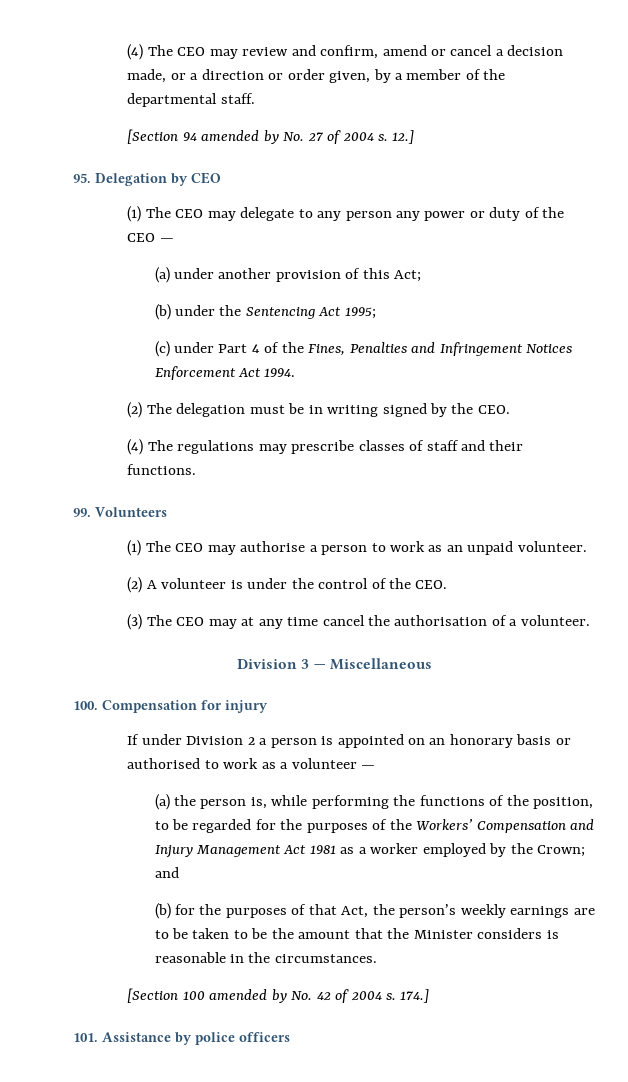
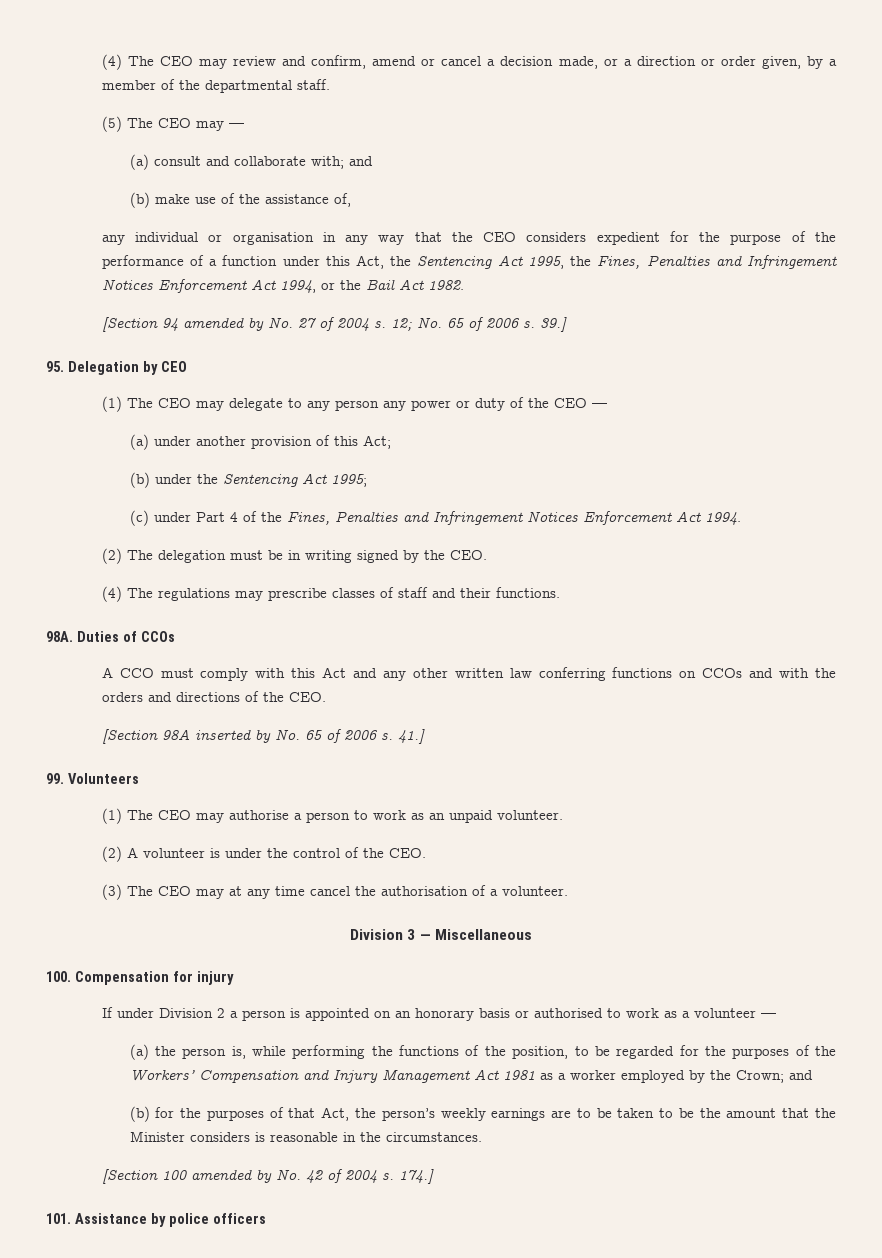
(255, 98) none -> [101,116,244,132] [129,154,373,170] [129,192,351,208] [101,231,836,245] [101,255,838,269] [101,279,464,293] // (5) The CEO may — // (a) consult and collaborate with; and // (b) make use of the assistance of, // any individual or organisation in any way that the CEO considers expedient for the purpose of the performance of a function under this Act, the Sentencing Act 1995, the Fines, Penalties and Infringement Notices Enforcement Act 1994, or the Bail Act 1982.
[392,130,415,144] 12.] -> [390,317,567,332] 12; No. 65 of 2006 s. 39.]
(197, 469) none -> [46,631,175,642] [101,667,837,681] [101,691,326,702] [101,729,425,744] // 98A. Duties of CCOs // A CCO must comply with this Act and any other written law conferring functions on CCOs and with the orders and directions of the CEO. // [Section 98A inserted by No. 65 of 2006 s. 41.]

